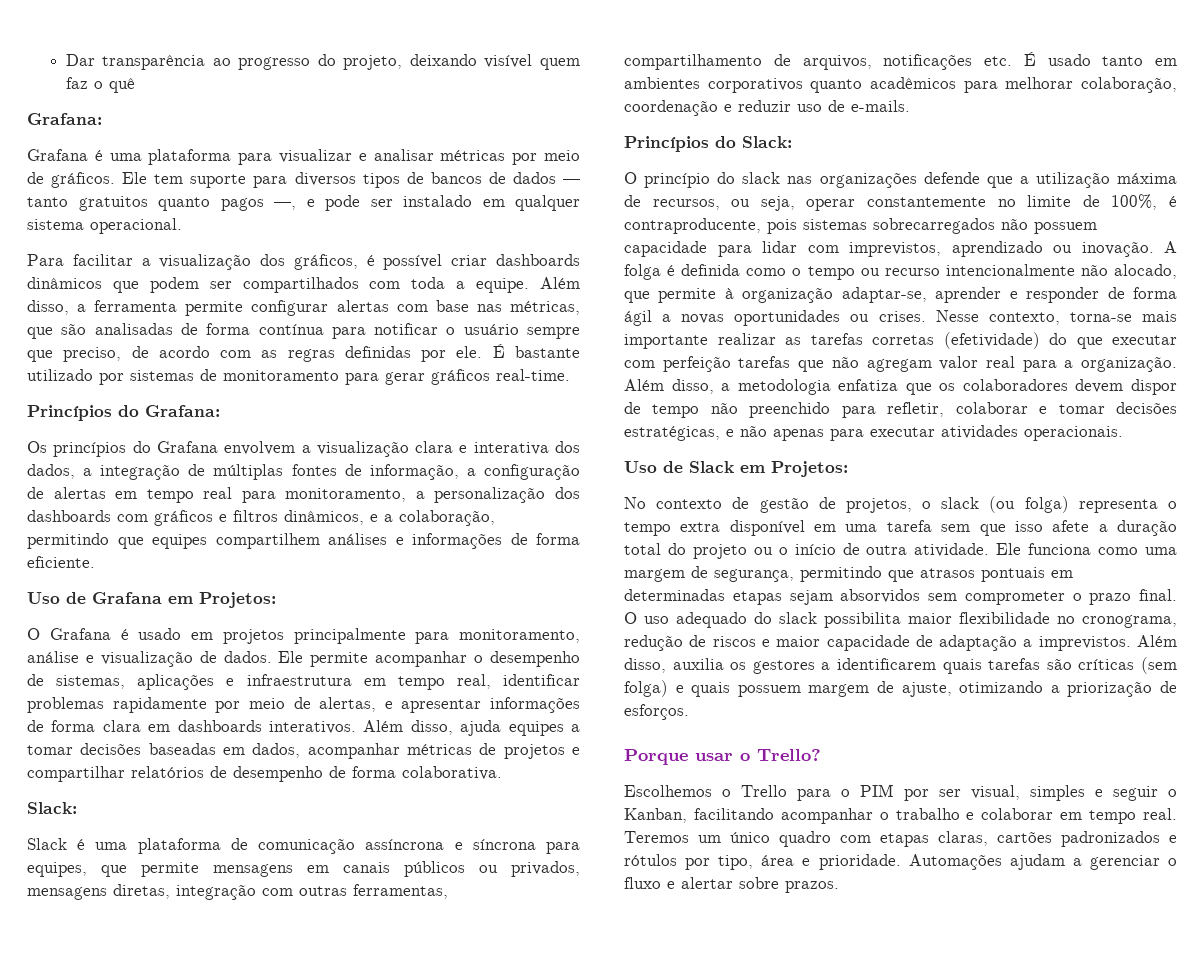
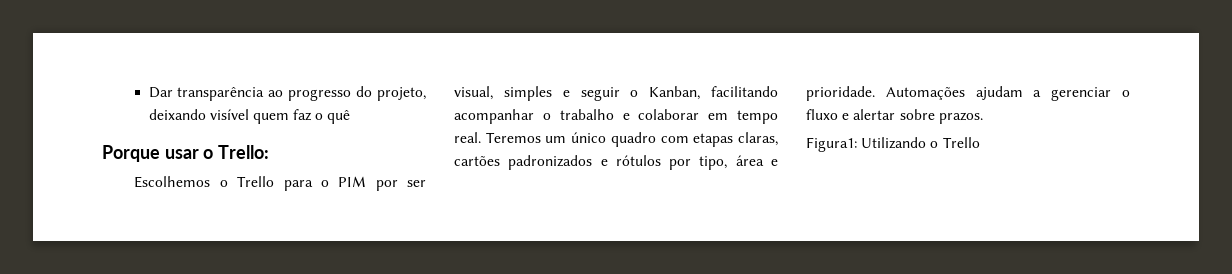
[27,113,102,125] [27,149,580,165] [27,172,580,188] [27,195,580,211] [27,218,182,234] [27,254,580,270] [27,277,581,293] [27,300,580,316] [27,323,580,339] [27,344,580,362] [27,369,570,385] [27,405,220,421] [27,441,580,457] [27,464,580,480] [27,487,580,503] [27,510,495,526] [27,533,580,549] [27,556,95,568] [27,592,276,608] [27,628,580,644] [27,651,581,667] [27,674,580,690] [27,697,580,713] [27,720,580,736] [27,743,580,759] [27,766,502,782] [27,802,77,814] [27,838,580,854] [27,861,580,877] [27,884,448,900] [624,52,1177,70] [624,77,1177,93] [624,100,910,116] [624,136,792,152] [624,172,1177,188] [624,194,1177,211] [624,218,1097,234] [624,241,1177,257] [624,264,1177,280] [624,287,1177,303] [624,310,1177,326] [624,332,1177,349] [624,356,1177,372] [624,379,1177,395] [624,402,1177,418] [624,425,1123,441] [624,461,848,477] [624,496,1177,513] [624,520,1177,536] [624,543,1177,559] [624,566,1073,582] [624,589,1177,605] [624,612,1177,628] [624,635,1177,651] [624,657,1177,674] [624,680,1177,697] [624,704,689,720] // Grafana: // Grafana é uma plataforma para visualizar e analisar métricas por meio de gráficos. Ele tem suporte para diversos tipos de bancos de dados — tanto gratuitos quanto pagos —, e pode ser instalado em qualquer sistema operacional. // Para facilitar a visualização dos gráficos, é possível criar dashboards dinâmicos que podem ser compartilhados com toda a equipe. Além disso, a ferramenta permite configurar alertas com base nas métricas, que são analisadas de forma contínua para notificar o usuário sempre que preciso, de acordo com as regras definidas por ele. É bastante utilizado por sistemas de monitoramento para gerar gráficos real-time. // Princípios do Grafana: // Os princípios do Grafana envolvem a visualização clara e interativa dos dados, a integração de múltiplas fontes de informação, a configuração de alertas em tempo real para monitoramento, a personalização dos dashboards com gráficos e filtros dinâmicos, e a colaboração, permitindo que equipes compartilhem análises e informações de forma eficiente. // Uso de Grafana em Projetos: // O Grafana é usado em projetos principalmente para monitoramento, análise e visualização de dados. Ele permite acompanhar o desempenho de sistemas, aplicações e infraestrutura em tempo real, identificar problemas rapidamente por meio de alertas, e apresentar informações de forma clara em dashboards interativos. Além disso, ajuda equipes a tomar decisões baseadas em dados, acompanhar métricas de projetos e compartilhar relatórios de desempenho de forma colaborativa. // Slack: // Slack é uma plataforma de comunicação assíncrona e síncrona para equipes, que permite mensagens em canais públicos ou privados, mensagens diretas, integração com outras ferramentas, compartilhamento de arquivos, notificações etc. É usado tanto em ambientes corporativos quanto acadêmicos para melhorar colaboração, coordenação e reduzir uso de e-mails. // Princípios do Slack: // O princípio do slack nas organizações defende que a utilização máxima de recursos, ou seja, operar constantemente no limite de 100%, é contraproducente, pois sistemas sobrecarregados não possuem capacidade para lidar com imprevistos, aprendizado ou inovação. A folga é definida como o tempo ou recurso intencionalmente não alocado, que permite à organização adaptar-se, aprender e responder de forma ágil a novas oportunidades ou crises. Nesse contexto, torna-se mais importante realizar as tarefas corretas (efetividade) do que executar com perfeição tarefas que não agregam valor real para a organização. Além disso, a metodologia enfatiza que os colaboradores devem dispor de tempo não preenchido para refletir, colaborar e tomar decisões estratégicas, e não apenas para executar atividades operacionais. // Uso de Slack em Projetos: // No contexto de gestão de projetos, o slack (ou folga) representa o tempo extra disponível em uma tarefa sem que isso afete a duração total do projeto ou o início de outra atividade. Ele funciona como uma margem de segurança, permitindo que atrasos pontuais em determinadas etapas sejam absorvidos sem comprometer o prazo final. O uso adequado do slack possibilita maior flexibilidade no cronograma, redução de riscos e maior capacidade de adaptação a imprevistos. Além disso, auxilia os gestores a identificarem quais tarefas são críticas (sem folga) e quais possuem margem de ajuste, otimizando a priorização de esforços. -> (351, 117) none
[757,749,821,761] Trello? -> [218,145,270,159] Trello:
(839, 887) none -> [806,137,980,152] // Figura1: Utilizando o Trello

